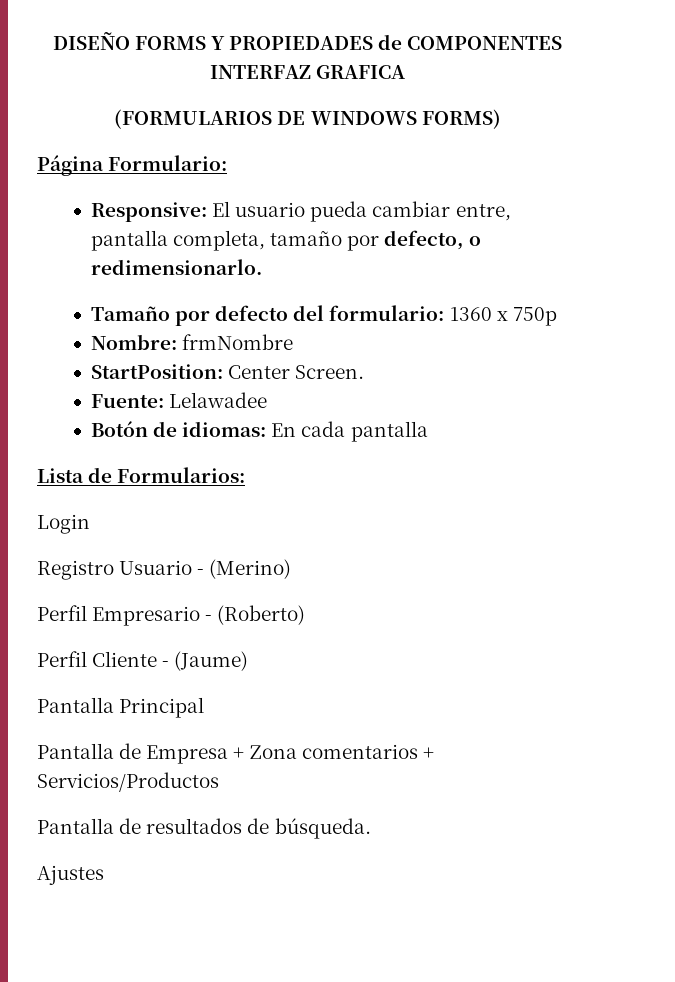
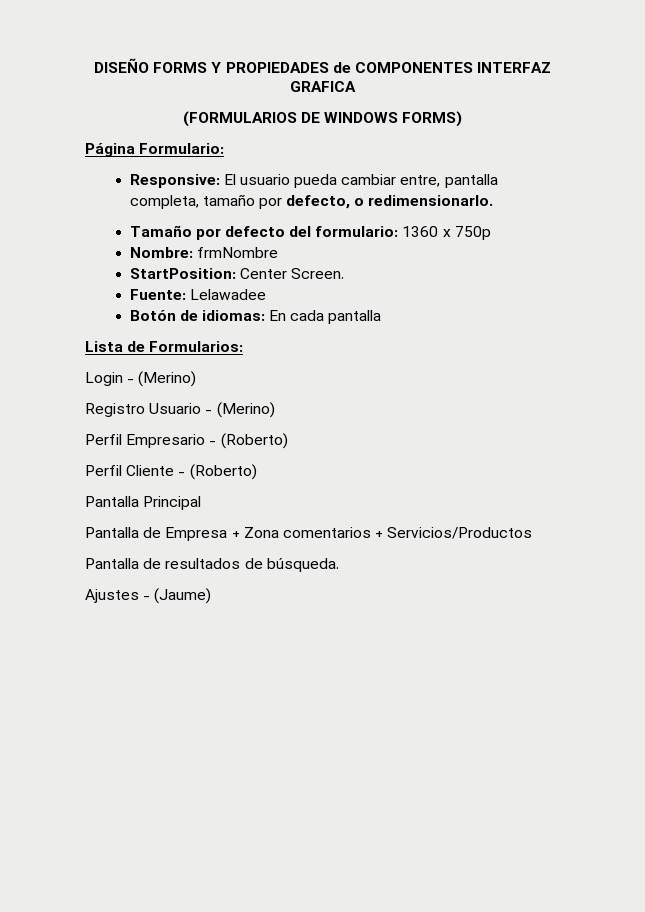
(90, 524) none -> [127,371,197,387] - (Merino)
[174,651,249,671] (Jaume) -> [189,464,257,480] (Roberto)
(104, 875) none -> [143,588,212,604] - (Jaume)

